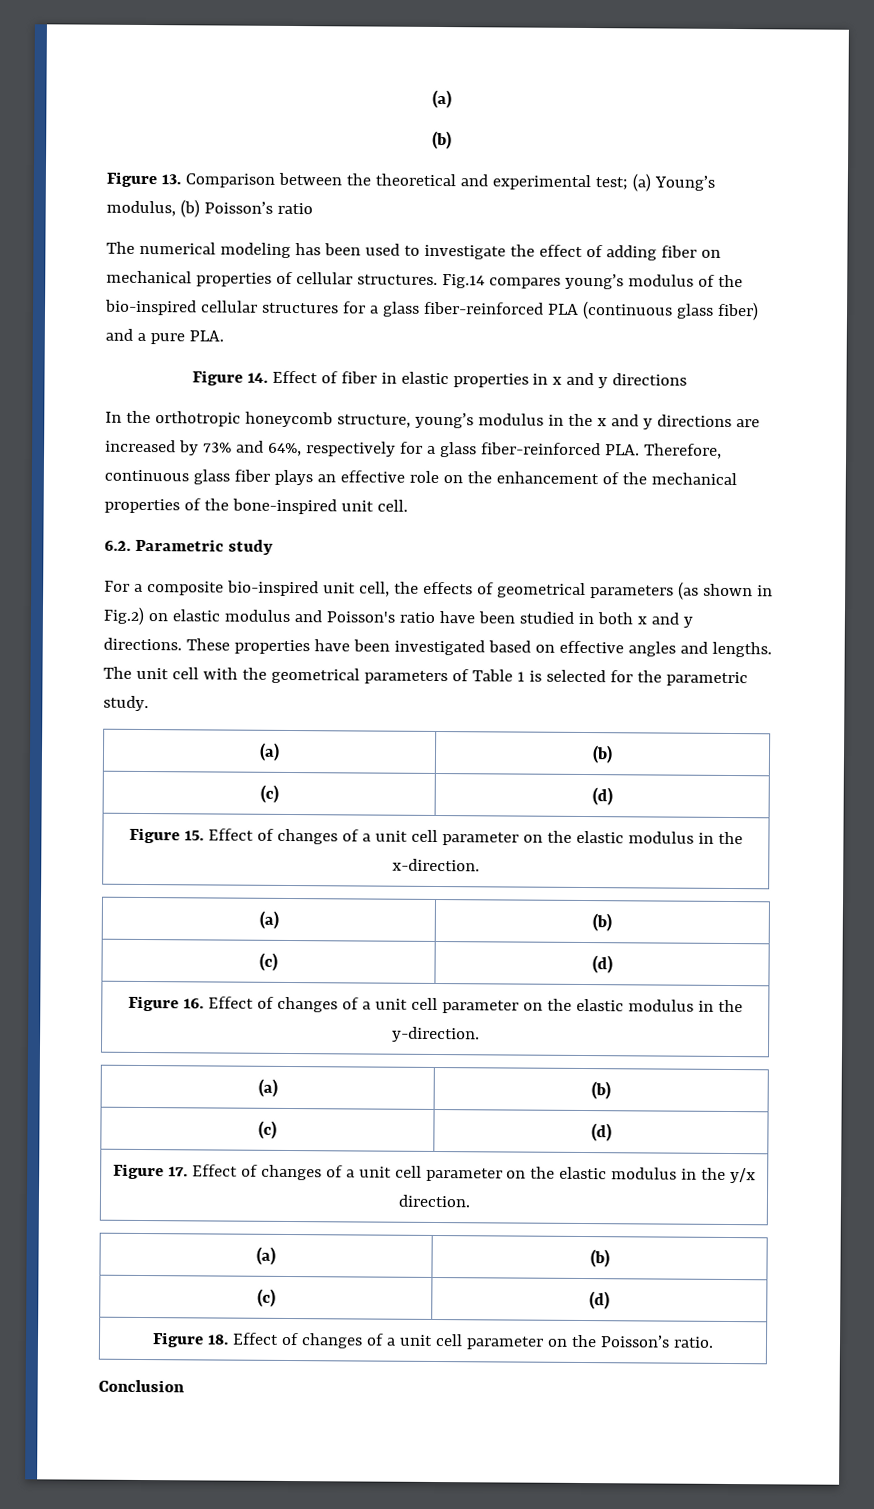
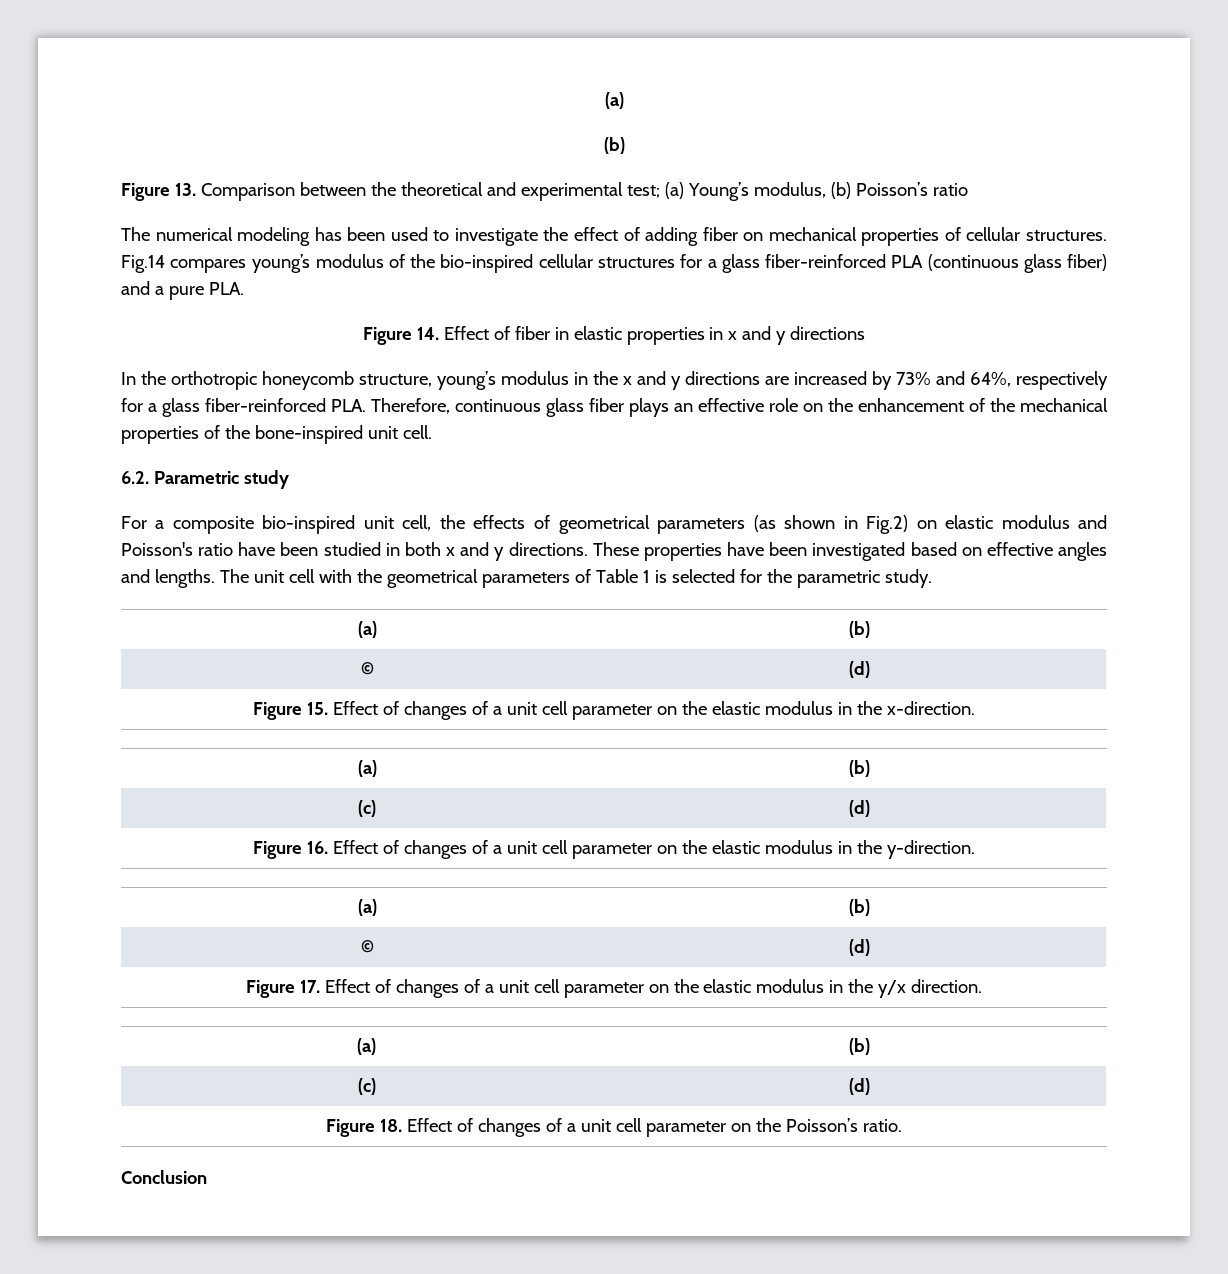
[259,784,279,803] (c) -> [360,662,374,675] ©
[258,1120,277,1139] (c) -> [360,940,374,953] ©

